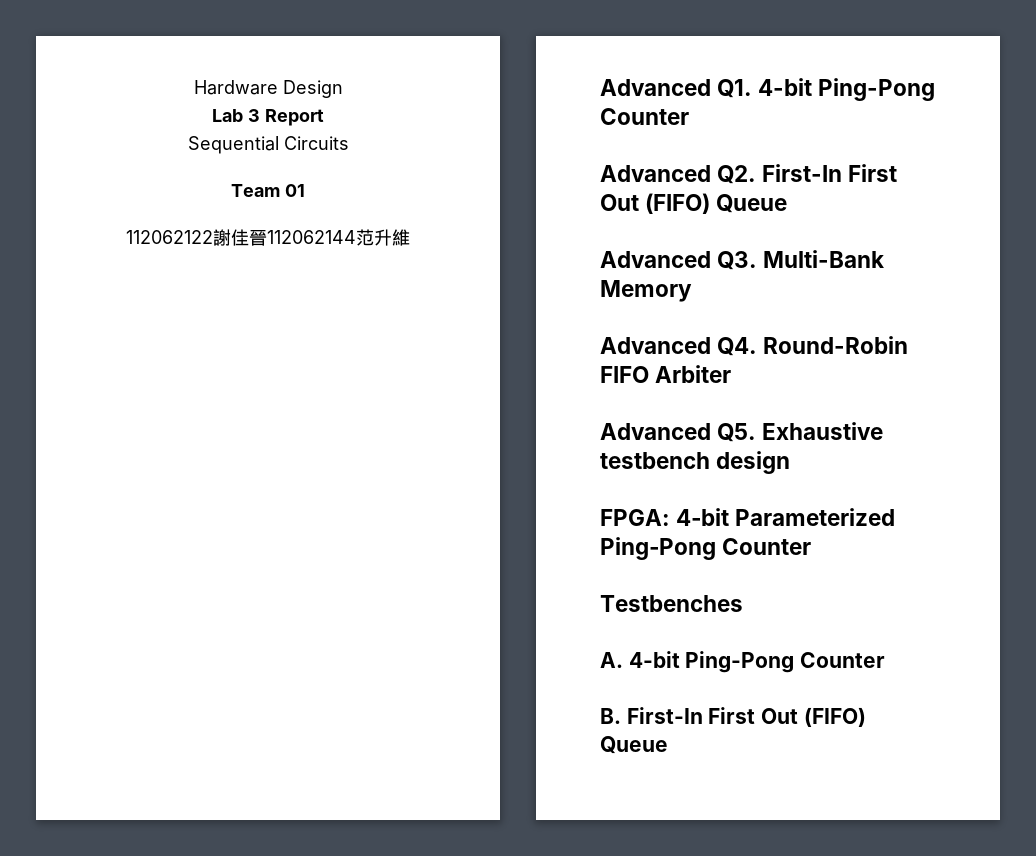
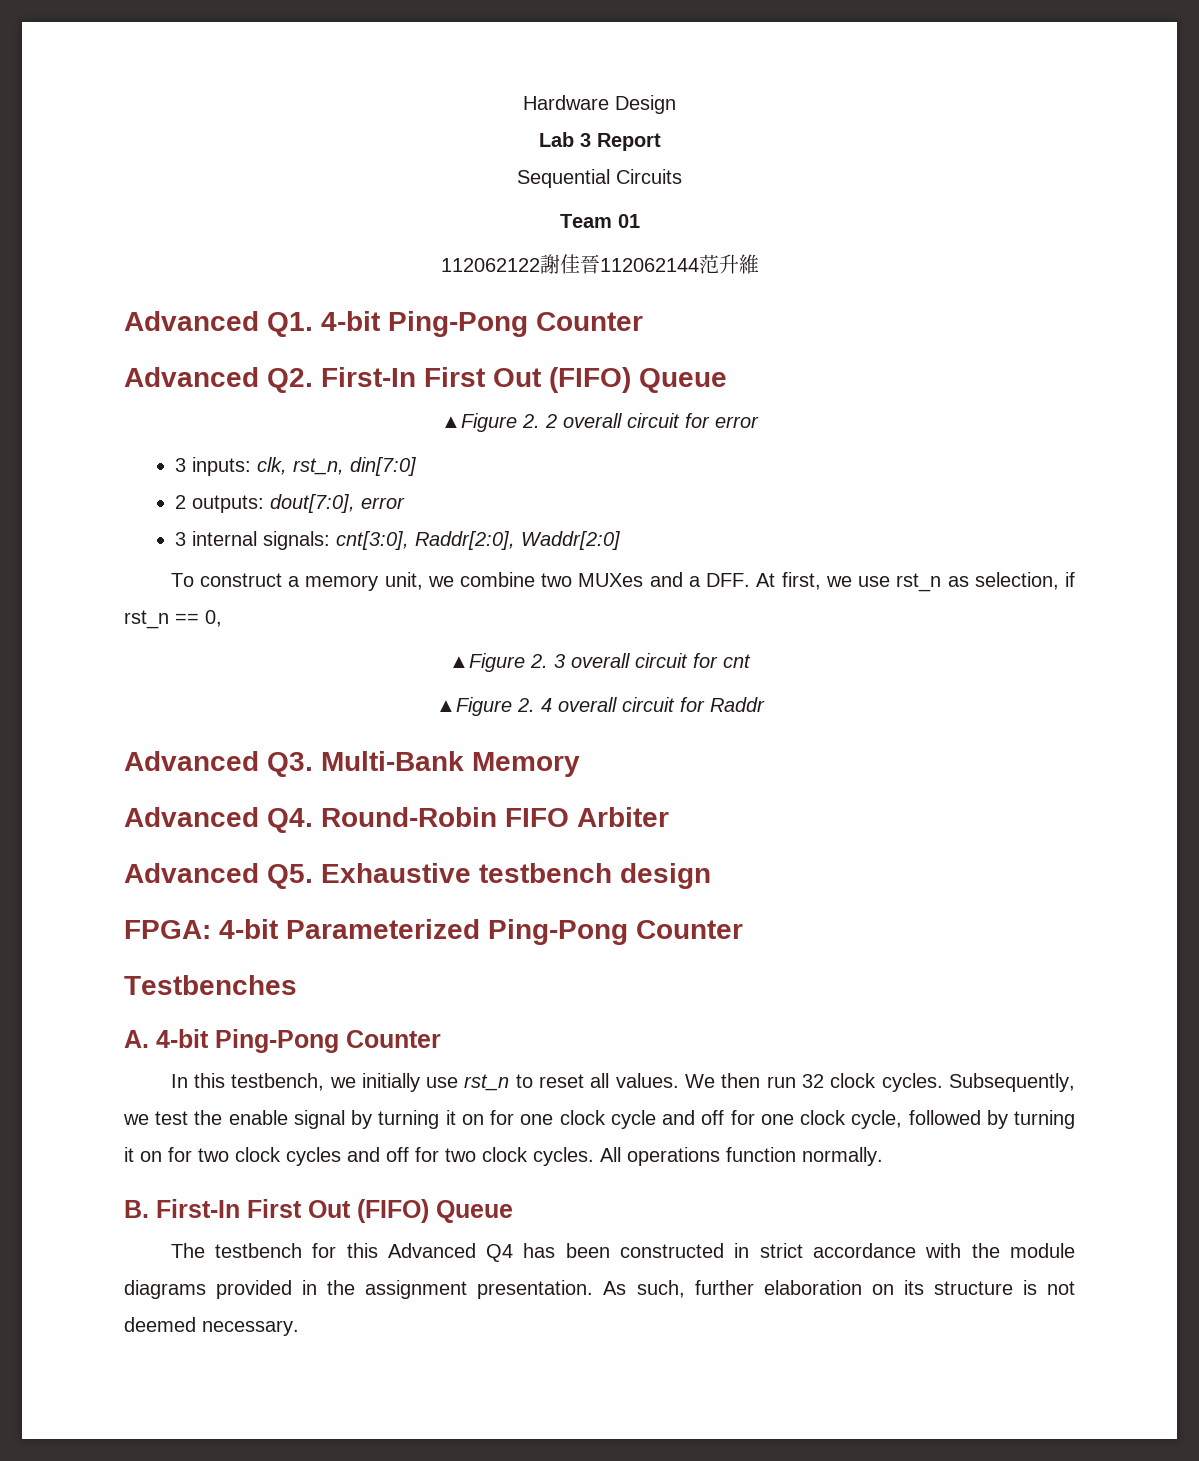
(788, 203) none -> [441,413,759,432] [174,457,416,476] [174,494,405,513] [174,531,620,550] [170,572,1075,592] [124,610,222,629] [449,653,751,672] [435,697,765,716] // ▲Figure 2. 2 overall circuit for error // 3 inputs: clk, rst_n, din[7:0] // 2 outputs: dout[7:0], error // 3 internal signals: cnt[3:0], Raddr[2:0], Waddr[2:0] // To construct a memory unit, we combine two MUXes and a DFF. At first, we use rst_n as selection, if rst_n == 0, // ▲Figure 2. 3 overall circuit for cnt // ▲Figure 2. 4 overall circuit for Raddr
(886, 660) none -> [170,1073,1076,1092] [123,1110,1075,1129] [124,1147,883,1166] // In this testbench, we initially use rst_n to reset all values. We then run 32 clock cycles. Subsequently, we test the enable signal by turning it on for one clock cycle and off for one clock cycle, followed by turning it on for two clock cycles and off for two clock cycles. All operations function normally.
(668, 745) none -> [170,1243,1075,1262] [124,1280,1075,1299] [124,1317,299,1336] // The testbench for this Advanced Q4 has been constructed in strict accordance with the module diagrams provided in the assignment presentation. As such, further elaboration on its structure is not deemed necessary.

